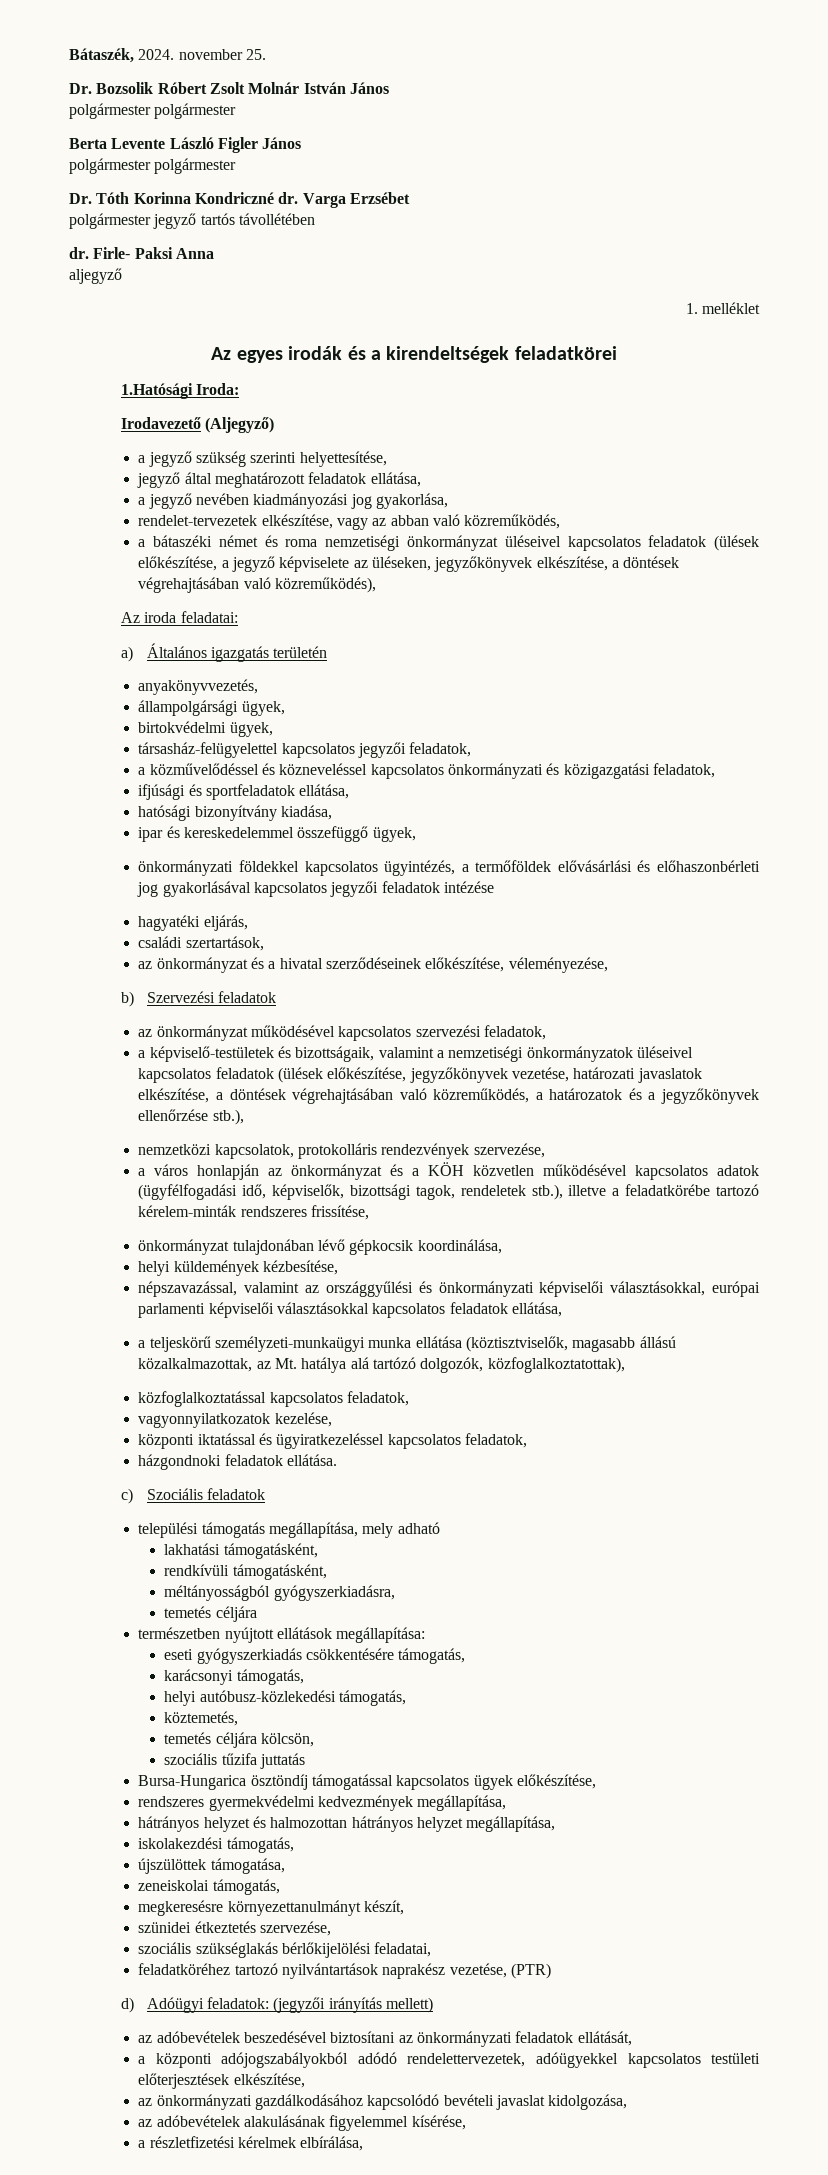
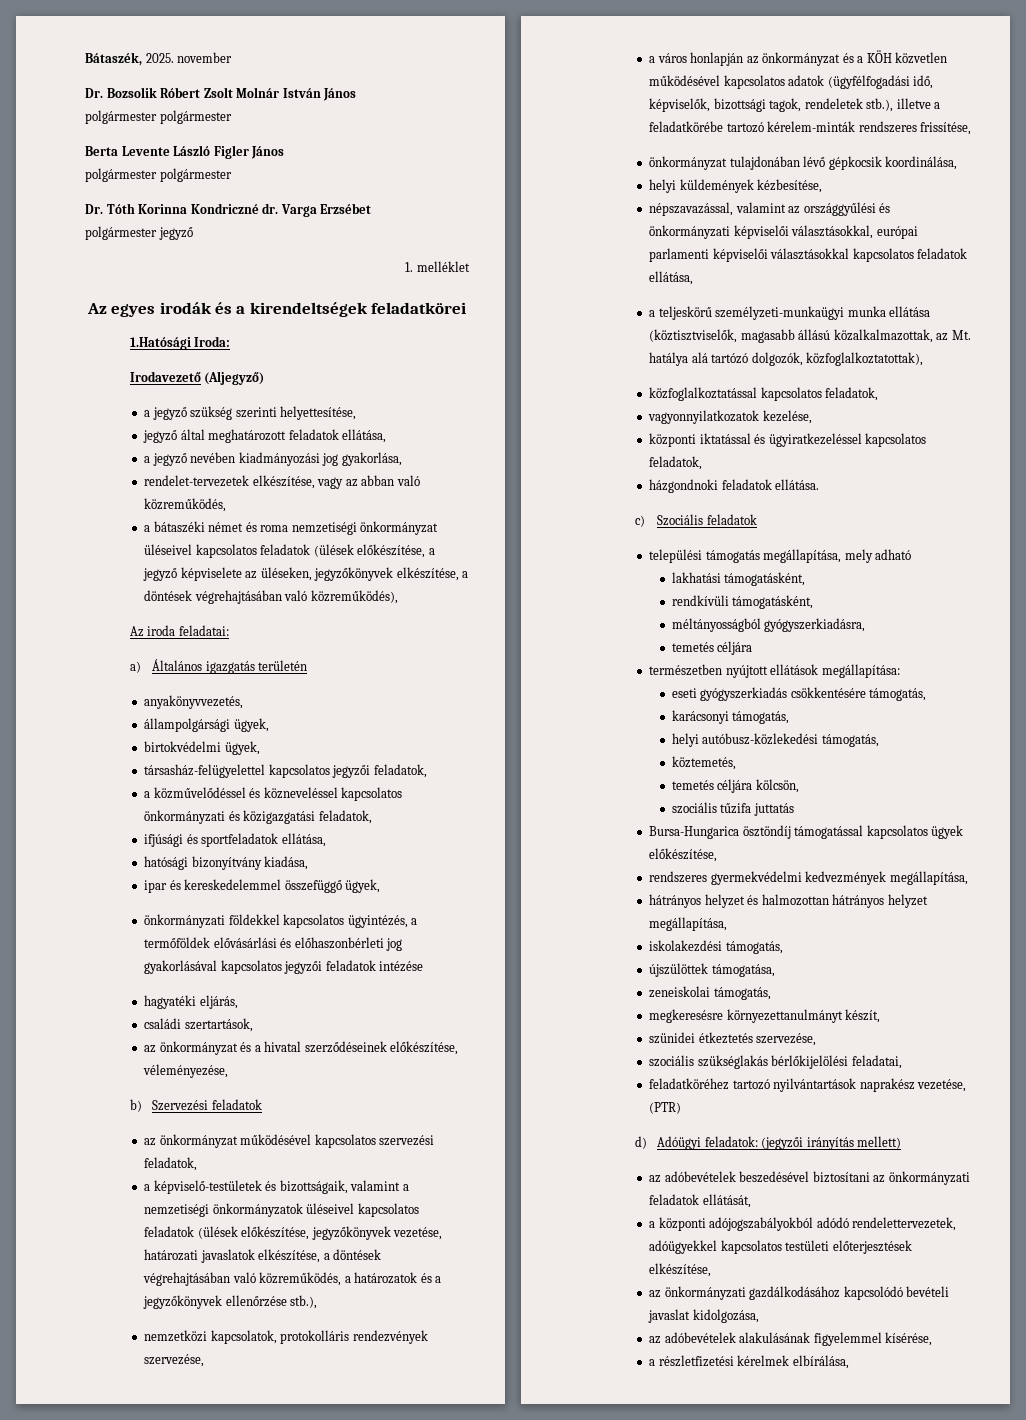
[138,49,175,60] 2024. -> [145,53,174,63] 2025.
[245,49,266,60] 25. -> (233, 57) none
[200,213,315,225] [69,247,214,259] [69,268,122,284] tartós távollétében // dr. Firle- Paksi Anna // aljegyző -> (193, 233) none

